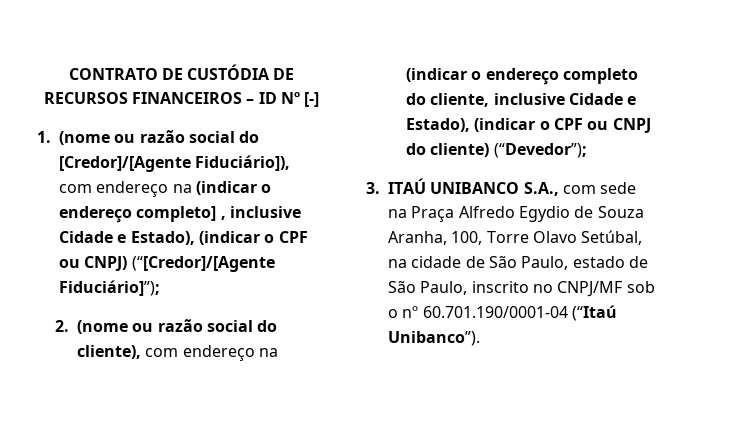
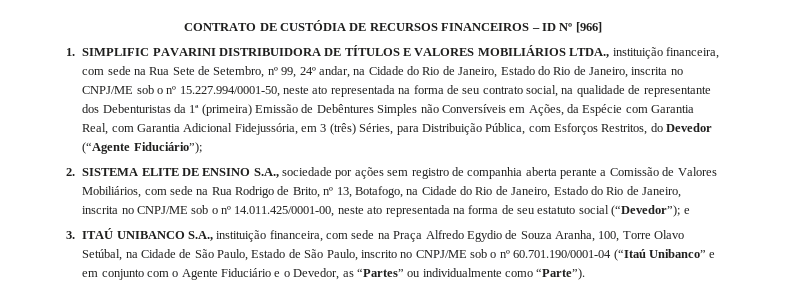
[304,92,320,107] [-] -> [575,22,602,33] [966]
[59,130,260,145] [59,155,291,172] [59,181,272,197] [59,206,301,223] [59,231,308,245] [59,256,275,272] [59,280,160,296] [55,319,278,334] [77,345,278,361] [406,68,638,85] [406,93,637,107] [406,118,651,133] [406,143,587,158] (nome ou razão social do [Credor]/[Agente Fiduciário]), com endereço na (indicar o endereço completo] , inclusive Cidade e Estado), (indicar o CPF ou CNPJ) (“[Credor]/[Agente Fiduciário]”); // 2. (nome ou razão social do cliente), com endereço na (indicar o endereço completo do cliente, inclusive Cidade e Estado), (indicar o CPF ou CNPJ do cliente) (“Devedor”); -> [82,45,719,59] [82,66,683,78] [82,85,711,97] [82,104,695,116] [82,123,713,135] [82,142,202,154] [66,167,717,179] [82,186,682,198] [82,205,690,217] SIMPLIFIC PAVARINI DISTRIBUIDORA DE TÍTULOS E VALORES MOBILIÁRIOS LTDA., instituição financeira, com sede na Rua Sete de Setembro, nº 99, 24º andar, na Cidade do Rio de Janeiro, Estado do Rio de Janeiro, inscrita no CNPJ/ME sob o nº 15.227.994/0001-50, neste ato representada na forma de seu contrato social, na qualidade de representante dos Debenturistas da 1ª (primeira) Emissão de Debêntures Simples não Conversíveis em Ações, da Espécie com Garantia Real, com Garantia Adicional Fidejussória, em 3 (três) Séries, para Distribuição Pública, com Esforços Restritos, do Devedor (“Agente Fiduciário”); // 2. SISTEMA ELITE DE ENSINO S.A., sociedade por ações sem registro de companhia aberta perante a Comissão de Valores Mobiliários, com sede na Rua Rodrigo de Brito, nº 13, Botafogo, na Cidade do Rio de Janeiro, Estado do Rio de Janeiro, inscrita no CNPJ/ME sob o nº 14.011.425/0001-00, neste ato representada na forma de seu estatuto social (“Devedor”); e
(559, 189) none -> [216,230,323,242] instituição financeira,
[411,255,625,270] cidade de São Paulo, estado -> [140,249,286,261] Cidade de São Paulo, Estado
[557,281,623,297] CNPJ/MF -> [415,250,467,258] CNPJ/ME
[388,331,480,346] Unibanco”). -> [648,249,716,258] [82,268,586,280] Unibanco” e em conjunto com o Agente Fiduciário e o Devedor, as “Partes” ou individualmente como “Parte”).

